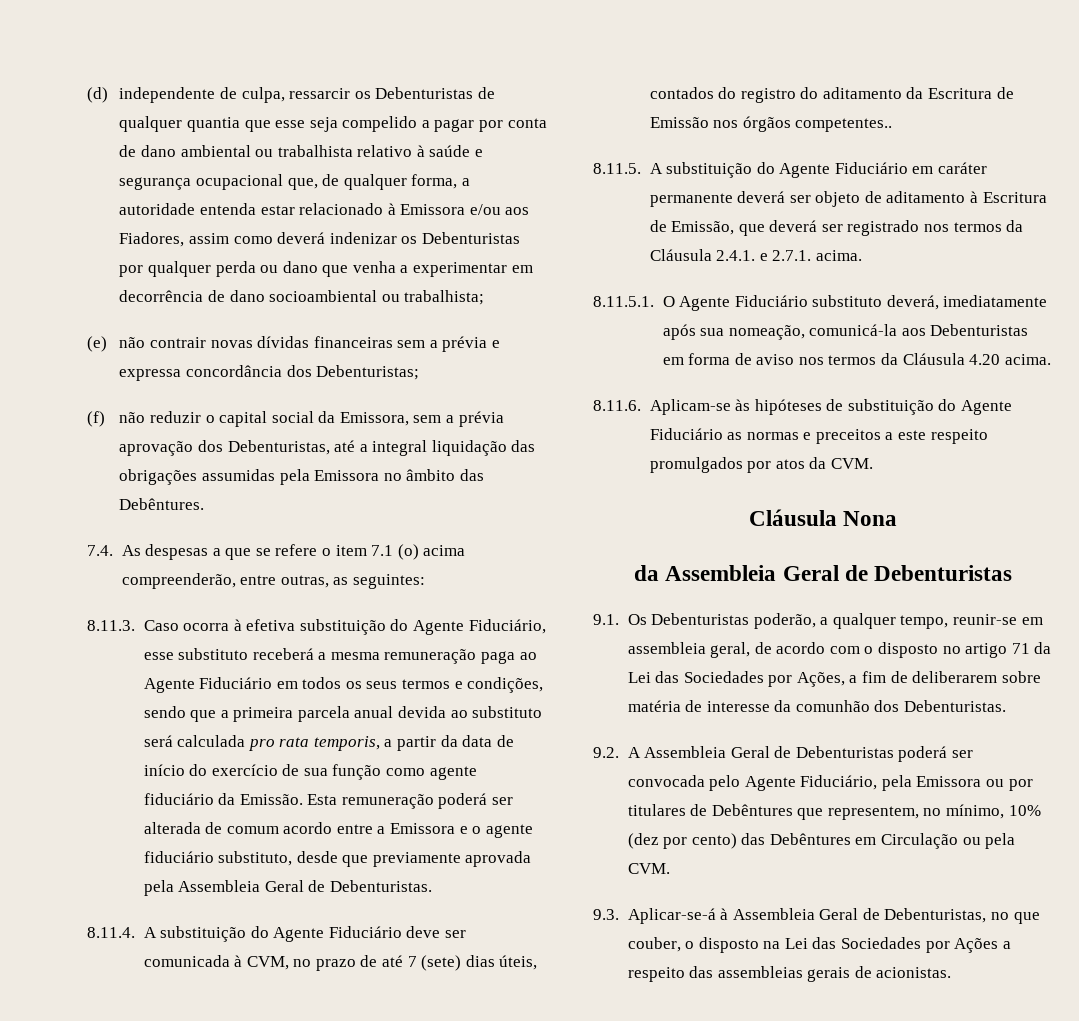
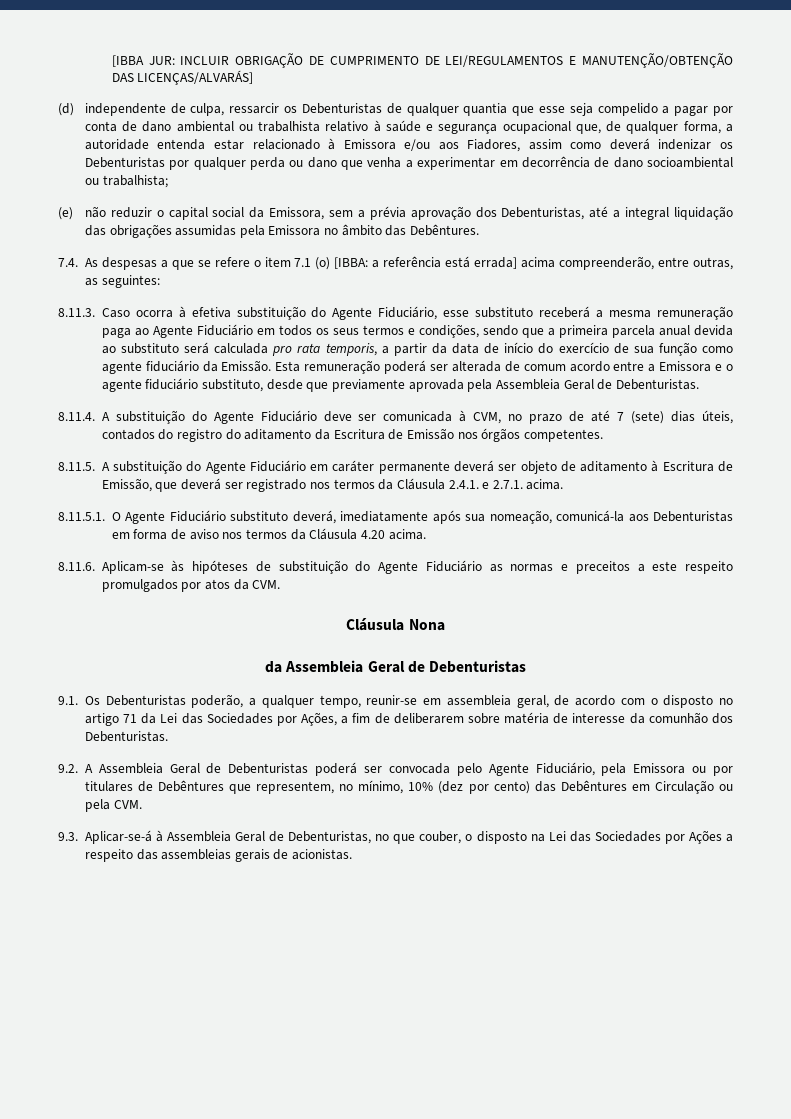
(87, 95) none -> [111,53,734,68] [111,70,254,85] [IBBA JUR: INCLUIR OBRIGAÇÃO DE CUMPRIMENTO DE LEI/REGULAMENTOS E MANUTENÇÃO/OBTENÇÃO DAS LICENÇAS/ALVARÁS] //
[149,336,501,352] [119,365,420,381] [87,411,146,427] contrair novas dívidas financeiras sem a prévia e expressa concordância dos Debenturistas; // (f) não -> (106, 212) none
(419, 552) none -> [334,256,518,269] [IBBA: a referência está errada]
[795,118,893,132] competentes.. -> [523,429,603,442] competentes.

